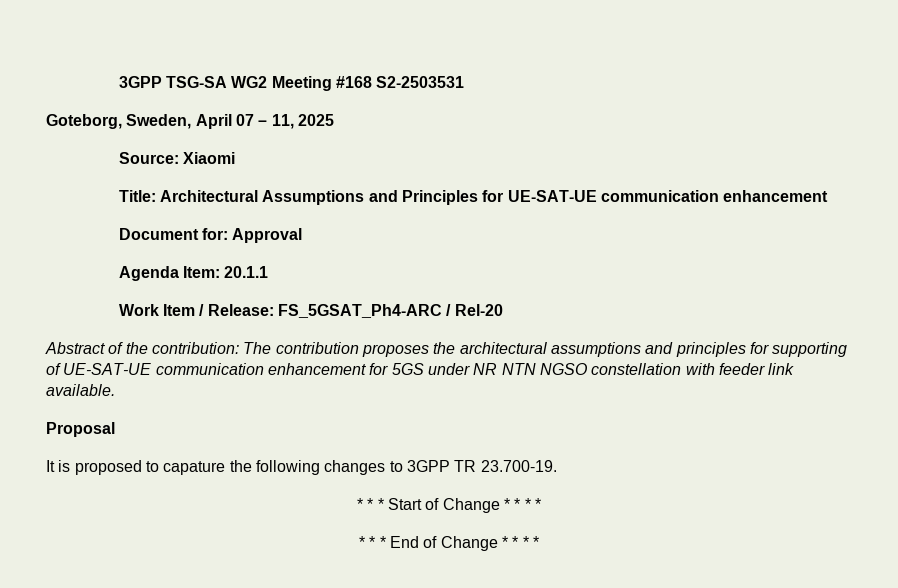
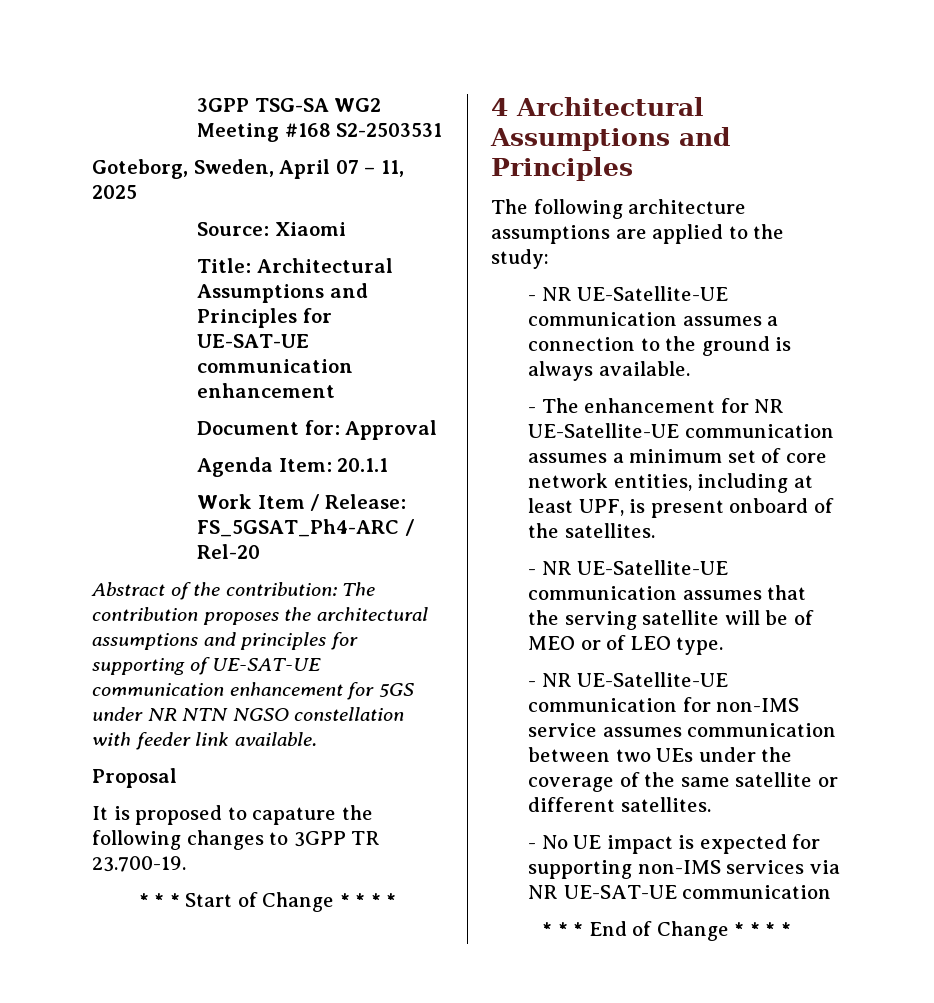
(541, 504) none -> [491,97,704,116] [490,127,730,151] [491,157,633,181] [491,199,747,219] [491,224,785,244] [491,249,549,269] [528,286,729,301] [528,312,779,326] [528,336,792,356] [528,361,690,381] [528,398,785,413] [528,423,834,438] [528,448,827,463] [528,473,813,493] [528,498,834,518] [528,523,655,538] [528,560,729,575] [528,585,807,600] [528,610,814,630] [528,635,724,655] [528,672,729,687] [528,697,800,712] [528,723,837,737] [528,747,793,762] [528,772,838,792] [528,797,711,812] [528,834,821,854] [528,860,840,879] [528,885,832,899] // 4 Architectural Assumptions and Principles // The following architecture assumptions are applied to the study: // - NR UE-Satellite-UE communication assumes a connection to the ground is always available. // - The enhancement for NR UE-Satellite-UE communication assumes a minimum set of core network entities, including at least UPF, is present onboard of the satellites. // - NR UE-Satellite-UE communication assumes that the serving satellite will be of MEO or of LEO type. // - NR UE-Satellite-UE communication for non-IMS service assumes communication between two UEs under the coverage of the same satellite or different satellites. // - No UE impact is expected for supporting non-IMS services via NR UE-SAT-UE communication

